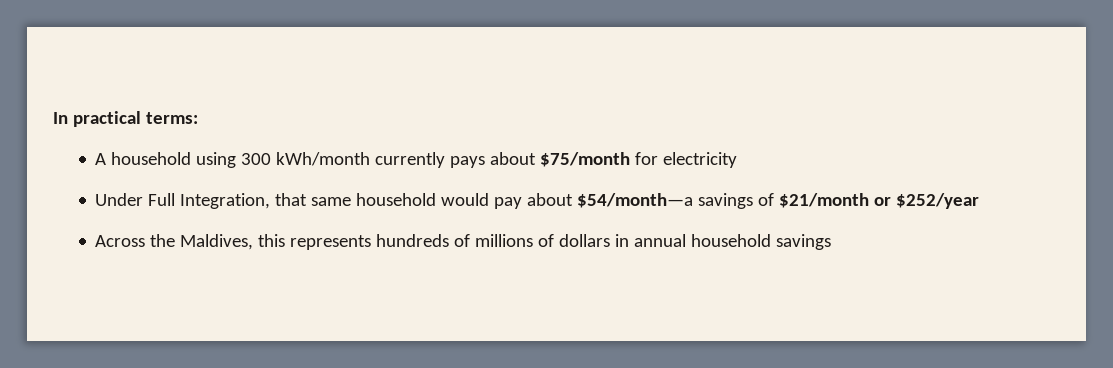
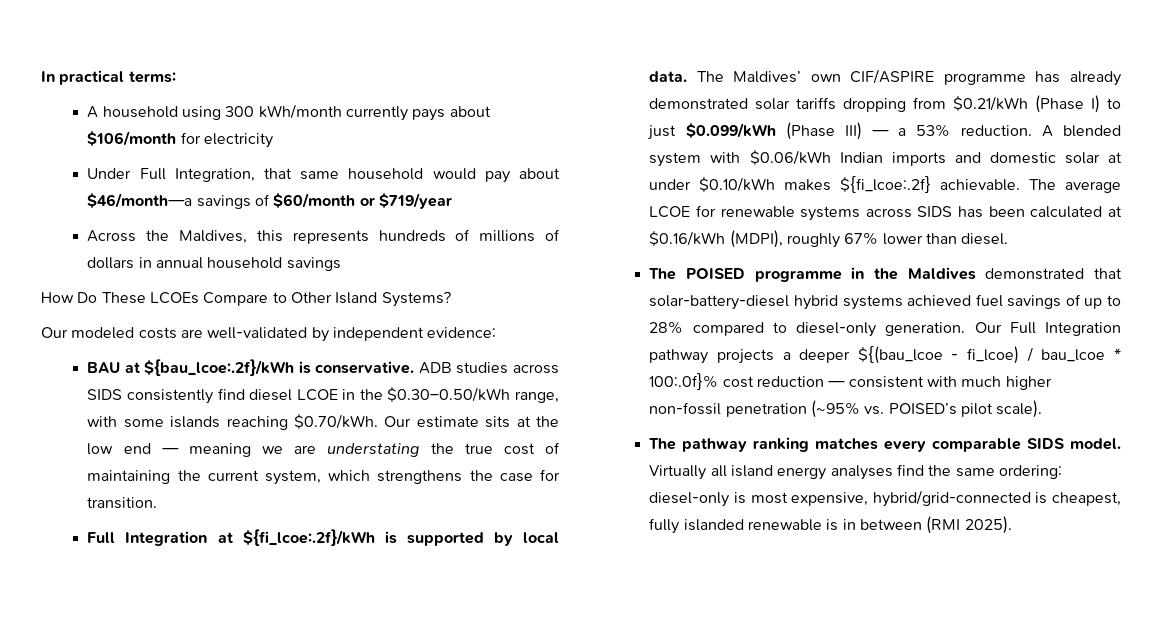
[540,152,631,167] $75/month -> [87,131,177,146] $106/month
[577,193,980,209] $54/month—a savings of $21/month or $252/year -> [87,193,452,209] $46/month—a savings of $60/month or $719/year
(832, 242) none -> [41,291,451,307] [41,327,497,342] [87,359,559,376] [87,387,559,404] [87,414,560,430] [87,442,560,457] [87,469,560,485] [87,497,158,509] [87,529,559,546] [649,69,1121,86] [649,95,1121,113] [647,122,1121,140] [649,150,1122,167] [649,176,1121,193] [649,205,1122,221] [649,230,1009,248] [649,267,1122,282] [649,294,1121,310] [649,321,1121,337] [649,346,1121,364] [649,373,1052,390] [649,400,1043,418] [649,437,1121,452] [649,464,1062,480] [649,490,1121,507] [649,516,1012,534] // How Do These LCOEs Compare to Other Island Systems? // Our modeled costs are well-validated by independent evidence: // BAU at ${bau_lcoe:.2f}/kWh is conservative. ADB studies across SIDS consistently find diesel LCOE in the $0.30–0.50/kWh range, with some islands reaching $0.70/kWh. Our estimate sits at the low end — meaning we are understating the true cost of maintaining the current system, which strengthens the case for transition. // Full Integration at ${fi_lcoe:.2f}/kWh is supported by local data. The Maldives’ own CIF/ASPIRE programme has already demonstrated solar tariffs dropping from $0.21/kWh (Phase I) to just $0.099/kWh (Phase III) — a 53% reduction. A blended system with $0.06/kWh Indian imports and domestic solar at under $0.10/kWh makes ${fi_lcoe:.2f} achievable. The average LCOE for renewable systems across SIDS has been calculated at $0.16/kWh (MDPI), roughly 67% lower than diesel. // The POISED programme in the Maldives demonstrated that solar-battery-diesel hybrid systems achieved fuel savings of up to 28% compared to diesel-only generation. Our Full Integration pathway projects a deeper ${(bau_lcoe - fi_lcoe) / bau_lcoe * 100:.0f}% cost reduction — consistent with much higher non-fossil penetration (~95% vs. POISED’s pilot scale). // The pathway ranking matches every comparable SIDS model. Virtually all island energy analyses find the same ordering: diesel-only is most expensive, hybrid/grid-connected is cheapest, fully islanded renewable is in between (RMI 2025).

